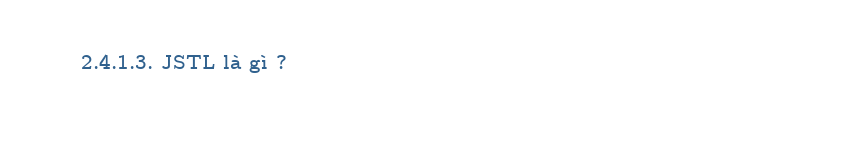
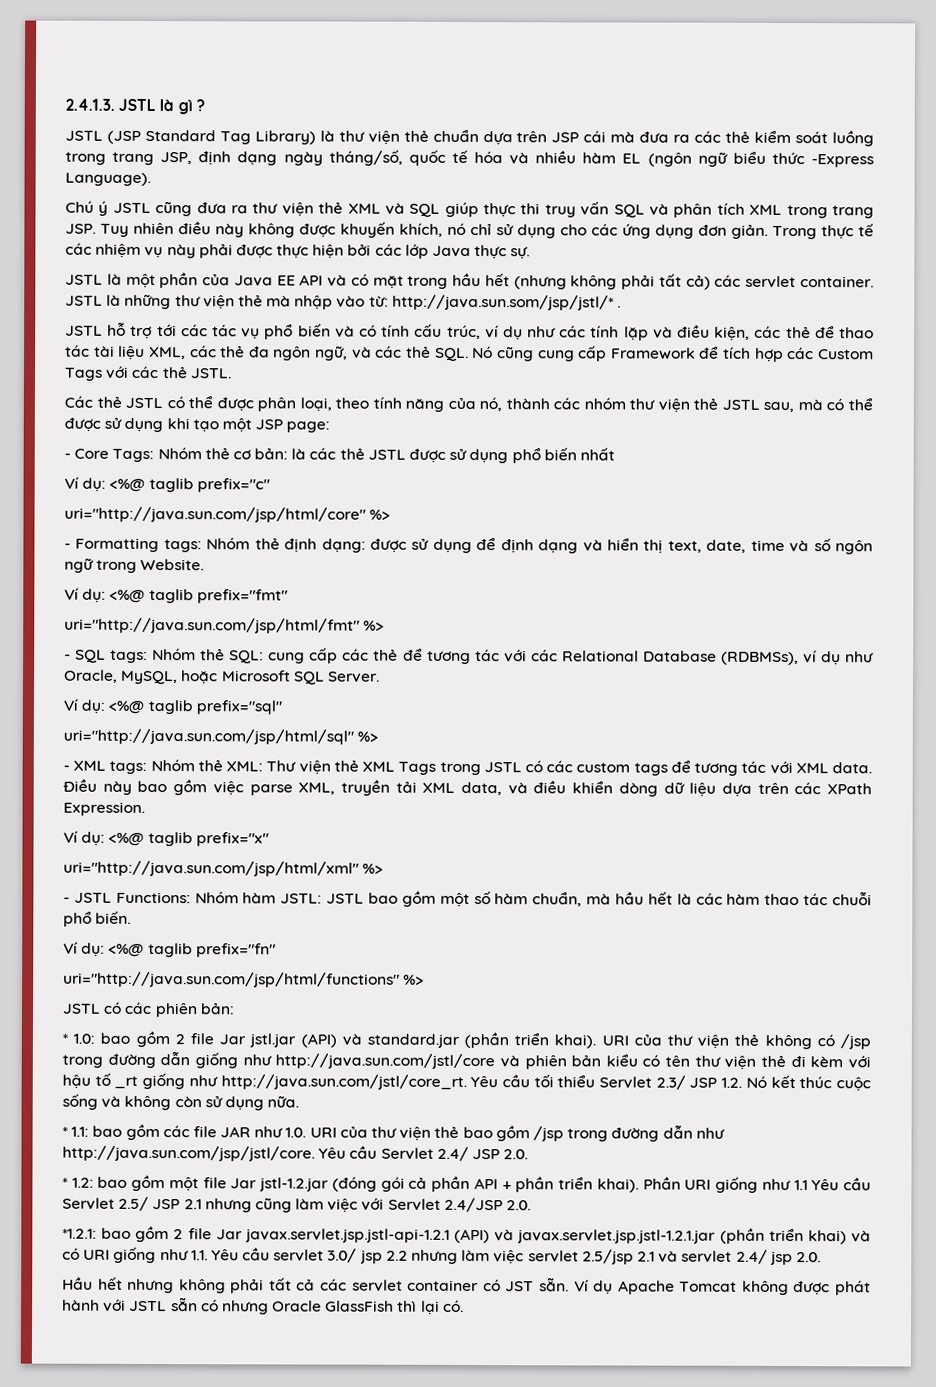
(287, 62) none -> [65,128,875,147] [65,149,874,168] [65,172,151,187] [65,200,875,219] [65,221,874,240] [65,242,531,260] [65,272,875,290] [65,293,622,311] [65,321,875,341] [65,344,874,362] [64,365,232,381] [64,395,873,413] [64,416,331,433] [64,447,615,464] [64,476,270,493] [64,506,391,523] [64,537,874,555] [64,557,205,573] [64,587,288,604] [64,617,385,634] [64,647,874,666] [64,669,380,685] [63,698,282,715] [63,728,379,745] [63,759,873,776] [63,778,873,797] [63,801,145,816] [63,830,269,847] [63,860,384,877] [63,890,873,908] [63,910,132,927] [63,941,276,958] [63,971,425,988] [62,1001,235,1018] [62,1030,871,1050] [62,1051,871,1070] [62,1072,872,1092] [62,1093,300,1111] [62,1123,725,1142] [62,1145,529,1162] [62,1174,872,1193] [62,1196,532,1213] [62,1225,872,1245] [62,1246,821,1266] [62,1276,871,1296] [62,1297,464,1315] // JSTL (JSP Standard Tag Library) là thư viện thẻ chuẩn dựa trên JSP cái mà đưa ra các thẻ kiểm soát luồng trong trang JSP, định dạng ngày tháng/số, quốc tế hóa và nhiều hàm EL (ngôn ngữ biểu thức -Express Language). // Chú ý JSTL cũng đưa ra thư viện thẻ XML và SQL giúp thực thi truy vấn SQL và phân tích XML trong trang JSP. Tuy nhiên điều này không được khuyến khích, nó chỉ sử dụng cho các ứng dụng đơn giản. Trong thực tế các nhiệm vụ này phải được thực hiện bởi các lớp Java thực sự. // JSTL là một phần của Java EE API và có mặt trong hầu hết (nhưng không phải tất cả) các servlet container. JSTL là những thư viện thẻ mà nhập vào từ: http://java.sun.som/jsp/jstl/* . // JSTL hỗ trợ tới các tác vụ phổ biến và có tính cấu trúc, ví dụ như các tính lặp và điều kiện, các thẻ để thao tác tài liệu XML, các thẻ đa ngôn ngữ, và các thẻ SQL. Nó cũng cung cấp Framework để tích hợp các Custom Tags với các thẻ JSTL. // Các thẻ JSTL có thể được phân loại, theo tính năng của nó, thành các nhóm thư viện thẻ JSTL sau, mà có thể được sử dụng khi tạo một JSP page: // - Core Tags: Nhóm thẻ cơ bản: là các thẻ JSTL được sử dụng phổ biến nhất // Ví dụ: <%@ taglib prefix="c" // uri="http://java.sun.com/jsp/html/core" %> // - Formatting tags: Nhóm thẻ định dạng: được sử dụng để định dạng và hiển thị text, date, time và số ngôn ngữ trong Website. // Ví dụ: <%@ taglib prefix="fmt" // uri="http://java.sun.com/jsp/html/fmt" %> // - SQL tags: Nhóm thẻ SQL: cung cấp các thẻ để tương tác với các Relational Database (RDBMSs), ví dụ như Oracle, MySQL, hoặc Microsoft SQL Server. // Ví dụ: <%@ taglib prefix="sql" // uri="http://java.sun.com/jsp/html/sql" %> // - XML tags: Nhóm thẻ XML: Thư viện thẻ XML Tags trong JSTL có các custom tags để tương tác với XML data. Điều này bao gồm việc parse XML, truyền tải XML data, và điều khiển dòng dữ liệu dựa trên các XPath Expression. // Ví dụ: <%@ taglib prefix="x" // uri="http://java.sun.com/jsp/html/xml" %> // - JSTL Functions: Nhóm hàm JSTL: JSTL bao gồm một số hàm chuẩn, mà hầu hết là các hàm thao tác chuỗi phổ biến. // Ví dụ: <%@ taglib prefix="fn" // uri="http://java.sun.com/jsp/html/functions" %> // JSTL có các phiên bản: // * 1.0: bao gồm 2 file Jar jstl.jar (API) và standard.jar (phần triển khai). URI của thư viện thẻ không có /jsp trong đường dẫn giống như http://java.sun.com/jstl/core và phiên bản kiểu có tên thư viện thẻ đi kèm với hậu tố _rt giống như http://java.sun.com/jstl/core_rt. Yêu cầu tối thiểu Servlet 2.3/ JSP 1.2. Nó kết thúc cuộc sống và không còn sử dụng nữa. // * 1.1: bao gồm các file JAR như 1.0. URI của thư viện thẻ bao gồm /jsp trong đường dẫn như http://java.sun.com/jsp/jstl/core. Yêu cầu Servlet 2.4/ JSP 2.0. // * 1.2: bao gồm một file Jar jstl-1.2.jar (đóng gói cả phần API + phần triển khai). Phần URI giống như 1.1 Yêu cầu Servlet 2.5/ JSP 2.1 nhưng cũng làm việc với Servlet 2.4/JSP 2.0. // *1.2.1: bao gồm 2 file Jar javax.servlet.jsp.jstl-api-1.2.1 (API) và javax.servlet.jsp.jstl-1.2.1.jar (phần triển khai) và có URI giống như 1.1. Yêu cầu servlet 3.0/ jsp 2.2 nhưng làm việc servlet 2.5/jsp 2.1 và servlet 2.4/ jsp 2.0. // Hầu hết nhưng không phải tất cả các servlet container có JST sẵn. Ví dụ Apache Tomcat không được phát hành với JSTL sẵn có nhưng Oracle GlassFish thì lại có.

